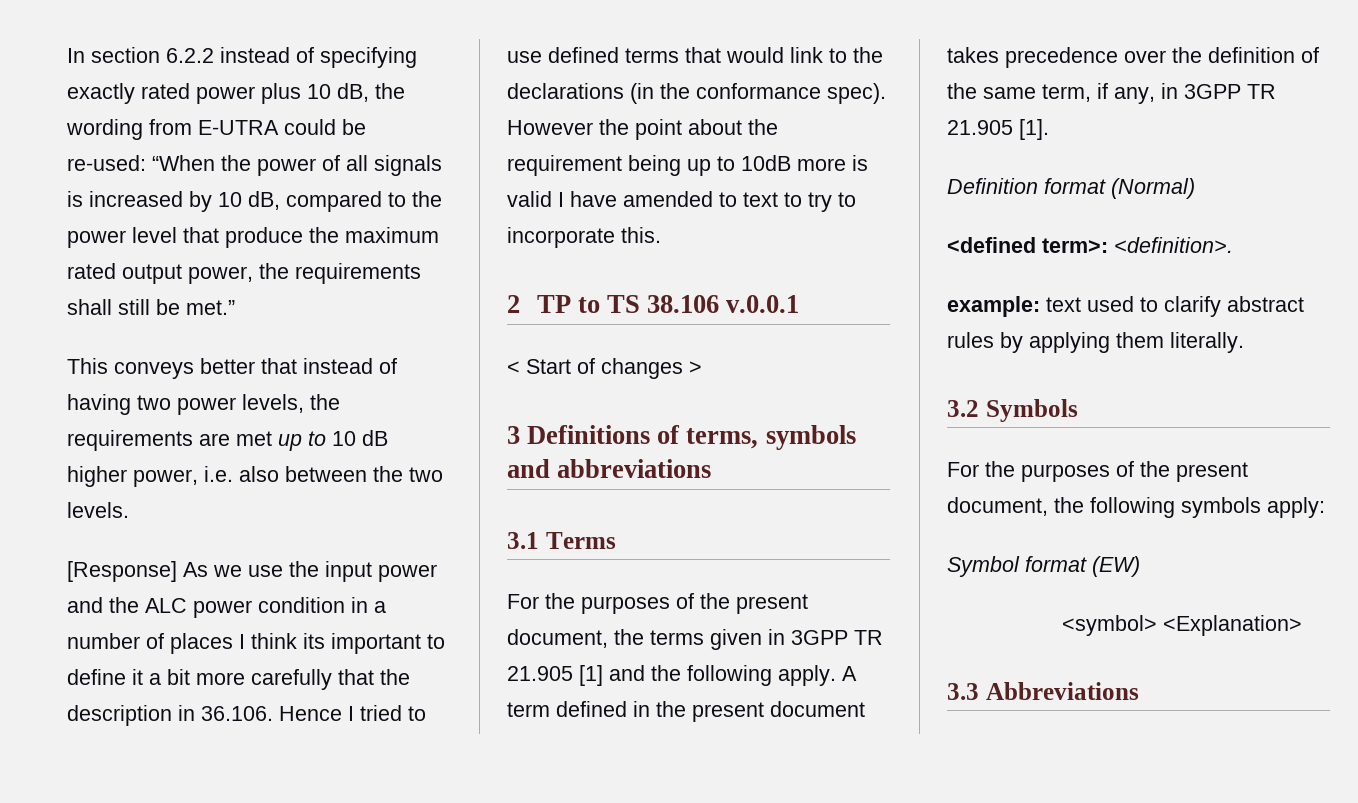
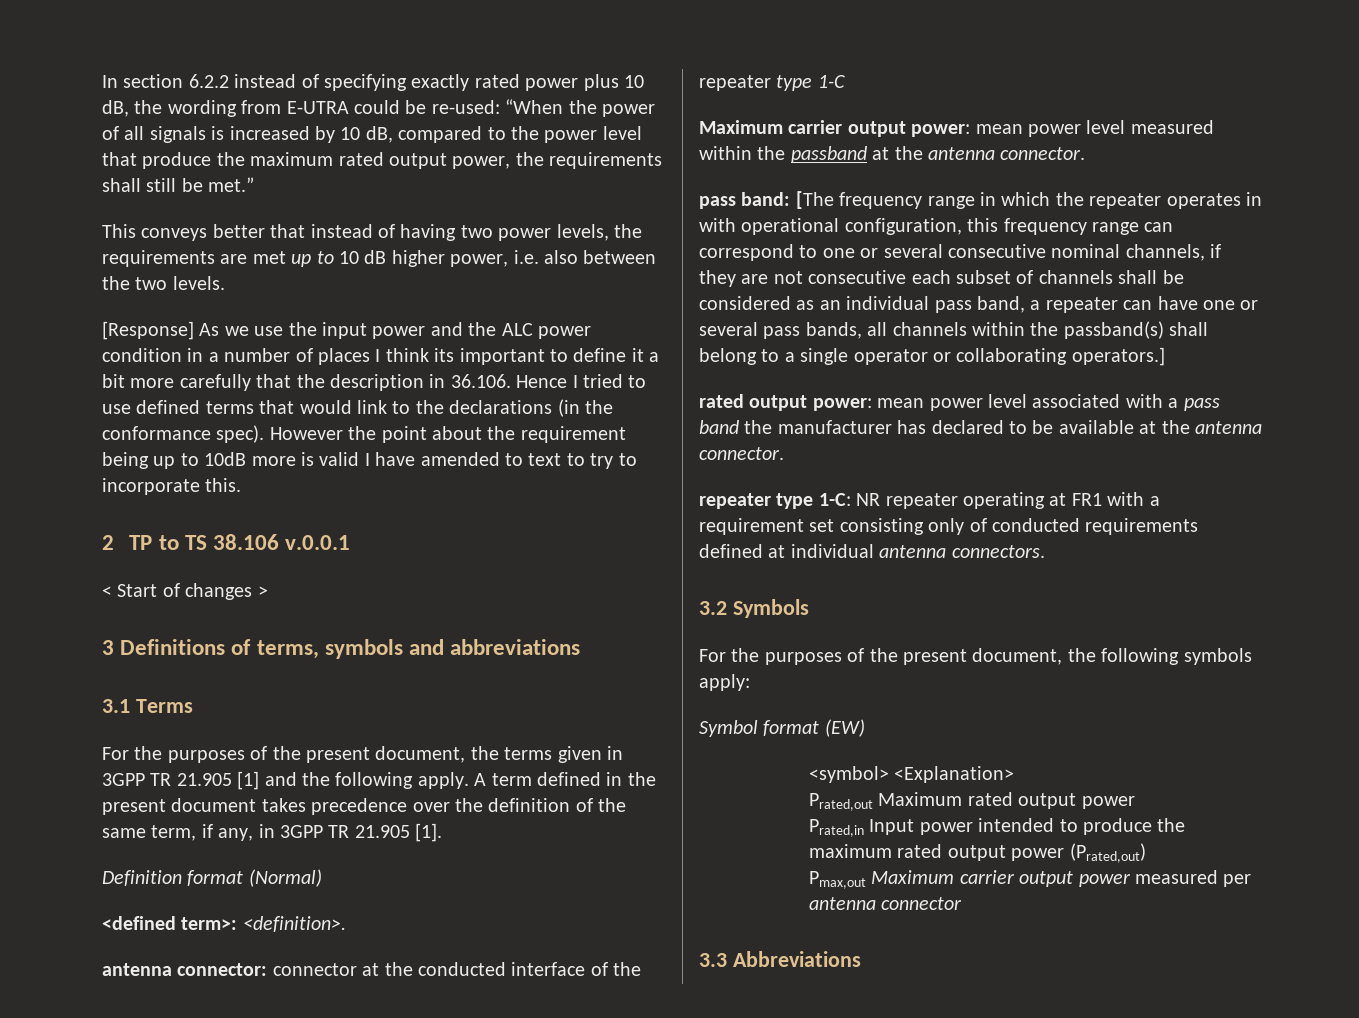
[947,296,1304,317] [947,332,1244,353] example: text used to clarify abstract rules by applying them literally. -> [102,962,642,976] [699,75,845,91] [699,120,1214,137] [699,146,1086,163] [699,191,1262,209] [699,218,1174,235] [699,244,1222,261] [699,270,1184,287] [699,296,1259,313] [699,321,1209,339] [699,347,1165,366] [699,394,1220,411] [699,420,1262,434] [699,447,784,460] [699,492,1160,509] [699,518,1199,535] [699,544,1045,558] antenna connector: connector at the conducted interface of the repeater type 1-C // Maximum carrier output power: mean power level measured within the passband at the antenna connector. // pass band: [The frequency range in which the repeater operates in with operational configuration, this frequency range can correspond to one or several consecutive nominal channels, if they are not consecutive each subset of channels shall be considered as an individual pass band, a repeater can have one or several pass bands, all channels within the passband(s) shall belong to a single operator or collaborating operators.] // rated output power: mean power level associated with a pass band the manufacturer has declared to be available at the antenna connector. // repeater type 1-C: NR repeater operating at FR1 with a requirement set consisting only of conducted requirements defined at individual antenna connectors.
(1302, 625) none -> [808,792,1135,811] [808,818,1186,837] [808,843,1146,863] [808,870,1252,889] [808,897,963,910] // Prated,out Maximum rated output power // Prated,in Input power intended to produce the maximum rated output power (Prated,out) // Pmax,out Maximum carrier output power measured per antenna connector

